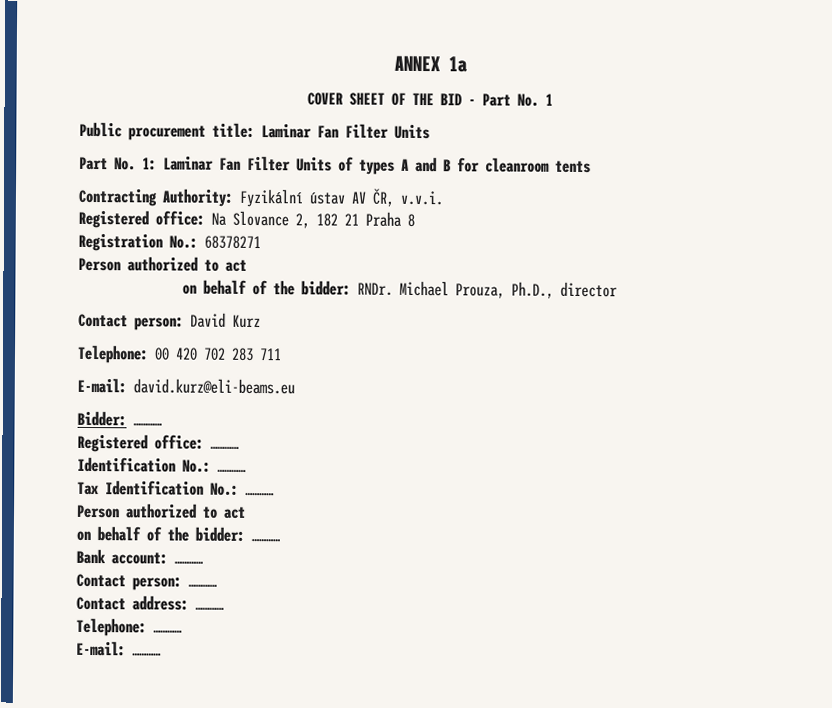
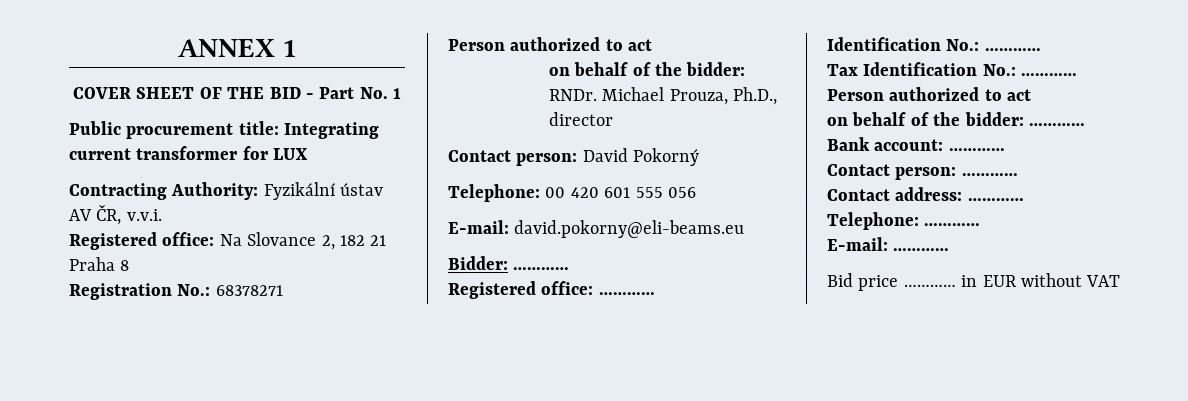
[447,56,468,73] 1a -> [282,40,297,57] 1
[261,123,430,140] [79,155,591,175] Laminar Fan Filter Units // Part No. 1: Laminar Fan Filter Units of types A and B for cleanroom tents -> [284,122,380,139] [69,146,309,160] Integrating current transformer for LUX
[232,314,261,329] Kurz -> [633,148,700,166] Pokorný
[203,347,282,362] [77,377,295,395] 702 283 711 // E-mail: david.kurz@eli-beams.eu -> [604,187,696,198] [448,220,745,238] 601 555 056 // E-mail: david.pokorny@eli-beams.eu
(162, 655) none -> [827,273,1121,291] // Bid price ………… in EUR without VAT

